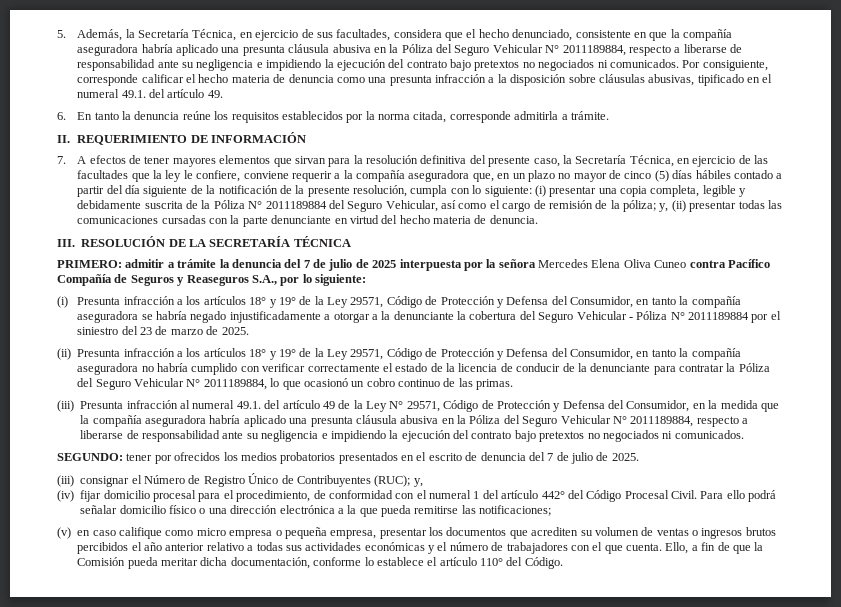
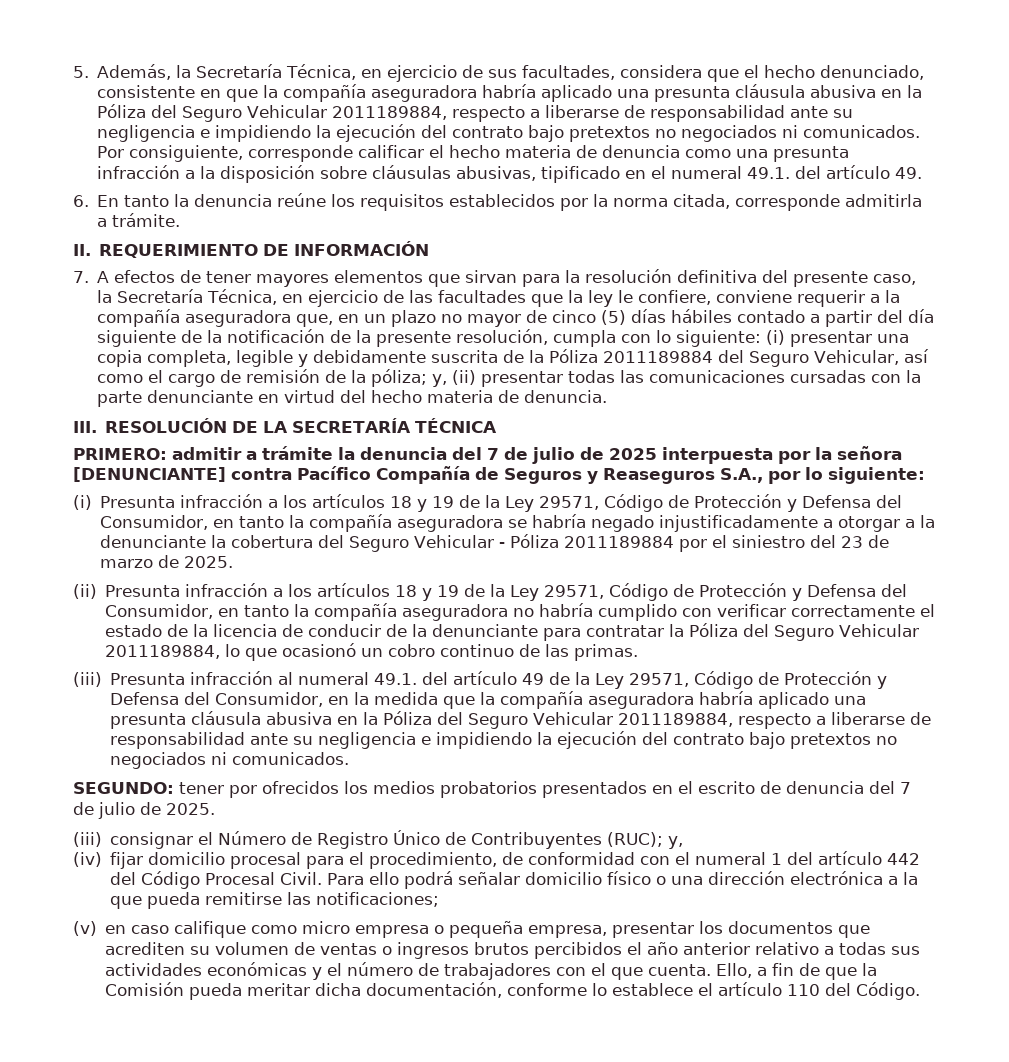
[545,45,560,53] N° -> (328, 111) none
[248,201,263,209] N° -> (599, 356) none
[538,259,687,268] Mercedes Elena Oliva Cuneo -> [73,467,226,482] [DENUNCIANTE]
[249,297,296,308] 18° y 19° -> [390,496,455,512] 18 y 19
[670,312,685,320] N° -> (560, 541) none
[249,349,296,360] 18° y 19° -> [395,585,460,601] 18 y 19
[186,379,201,387] N° -> (920, 630) none
[389,401,404,409] N° -> (625, 681) none
[612,416,627,424] N° -> (614, 718) none
[541,491,565,499] 442° -> [887,853,921,865] 442
[480,558,504,566] 110° -> [787,984,821,996] 110

